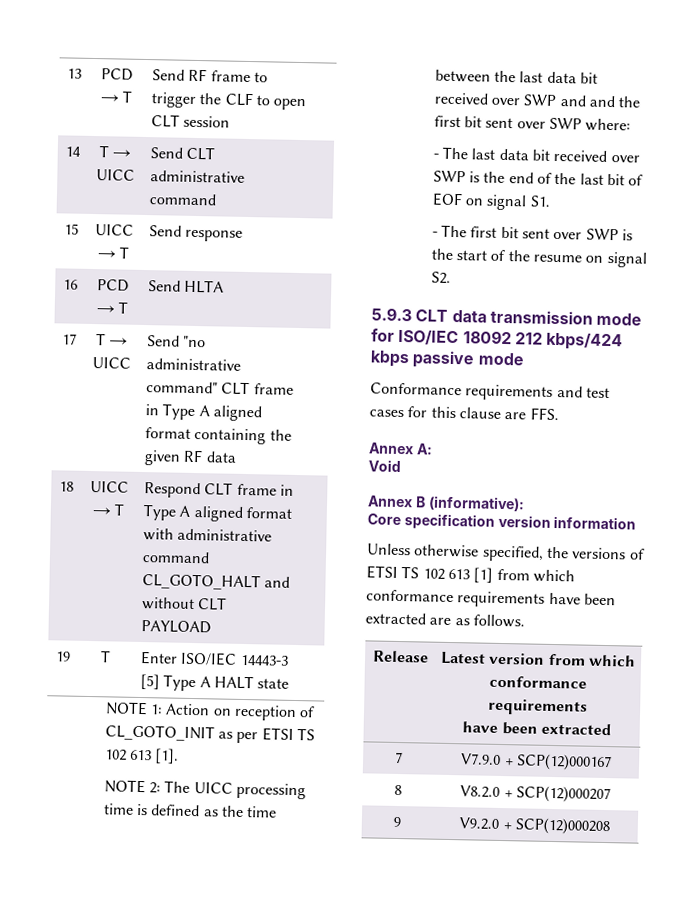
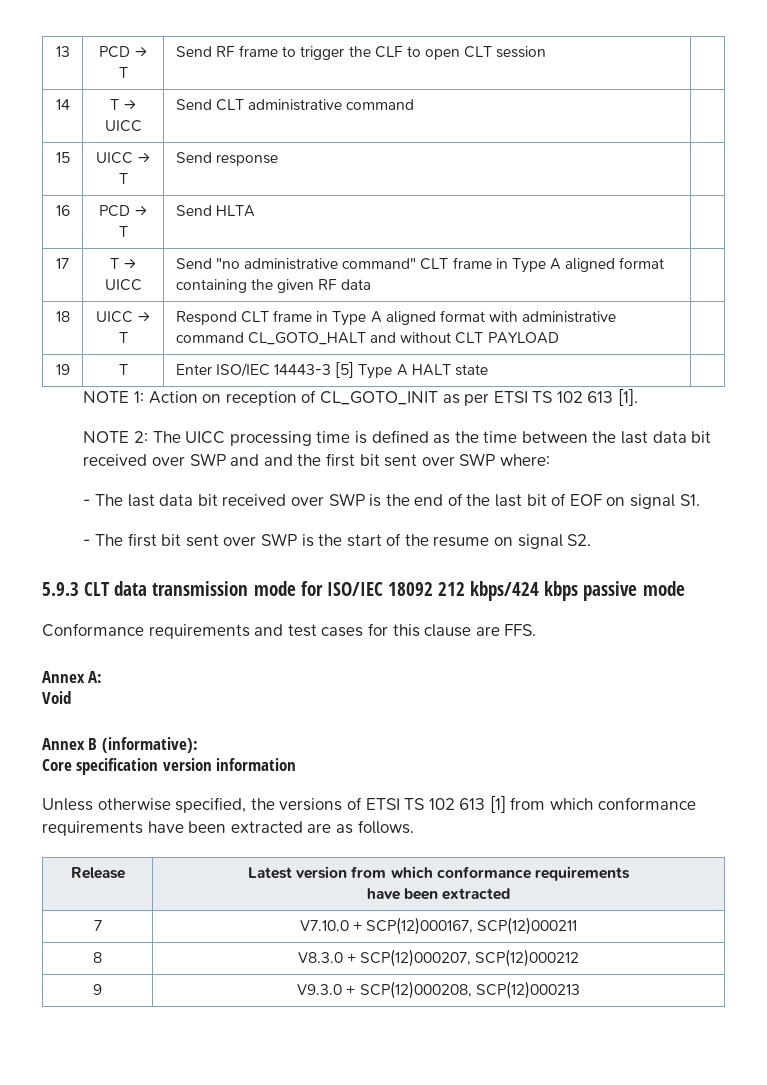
[461,753,612,772] [393,784,402,796] [460,785,611,804] [392,816,401,828] [459,817,610,836] V7.9.0 + SCP(12)000167 // 8 | V8.2.0 + SCP(12)000207 // 9 | V9.2.0 + SCP(12)000208 -> [299,917,578,935] [93,952,102,963] [297,949,580,967] [93,984,102,995] [297,981,580,999] V7.10.0 + SCP(12)000167, SCP(12)000211 // 8 | V8.3.0 + SCP(12)000207, SCP(12)000212 // 9 | V9.3.0 + SCP(12)000208, SCP(12)000213

